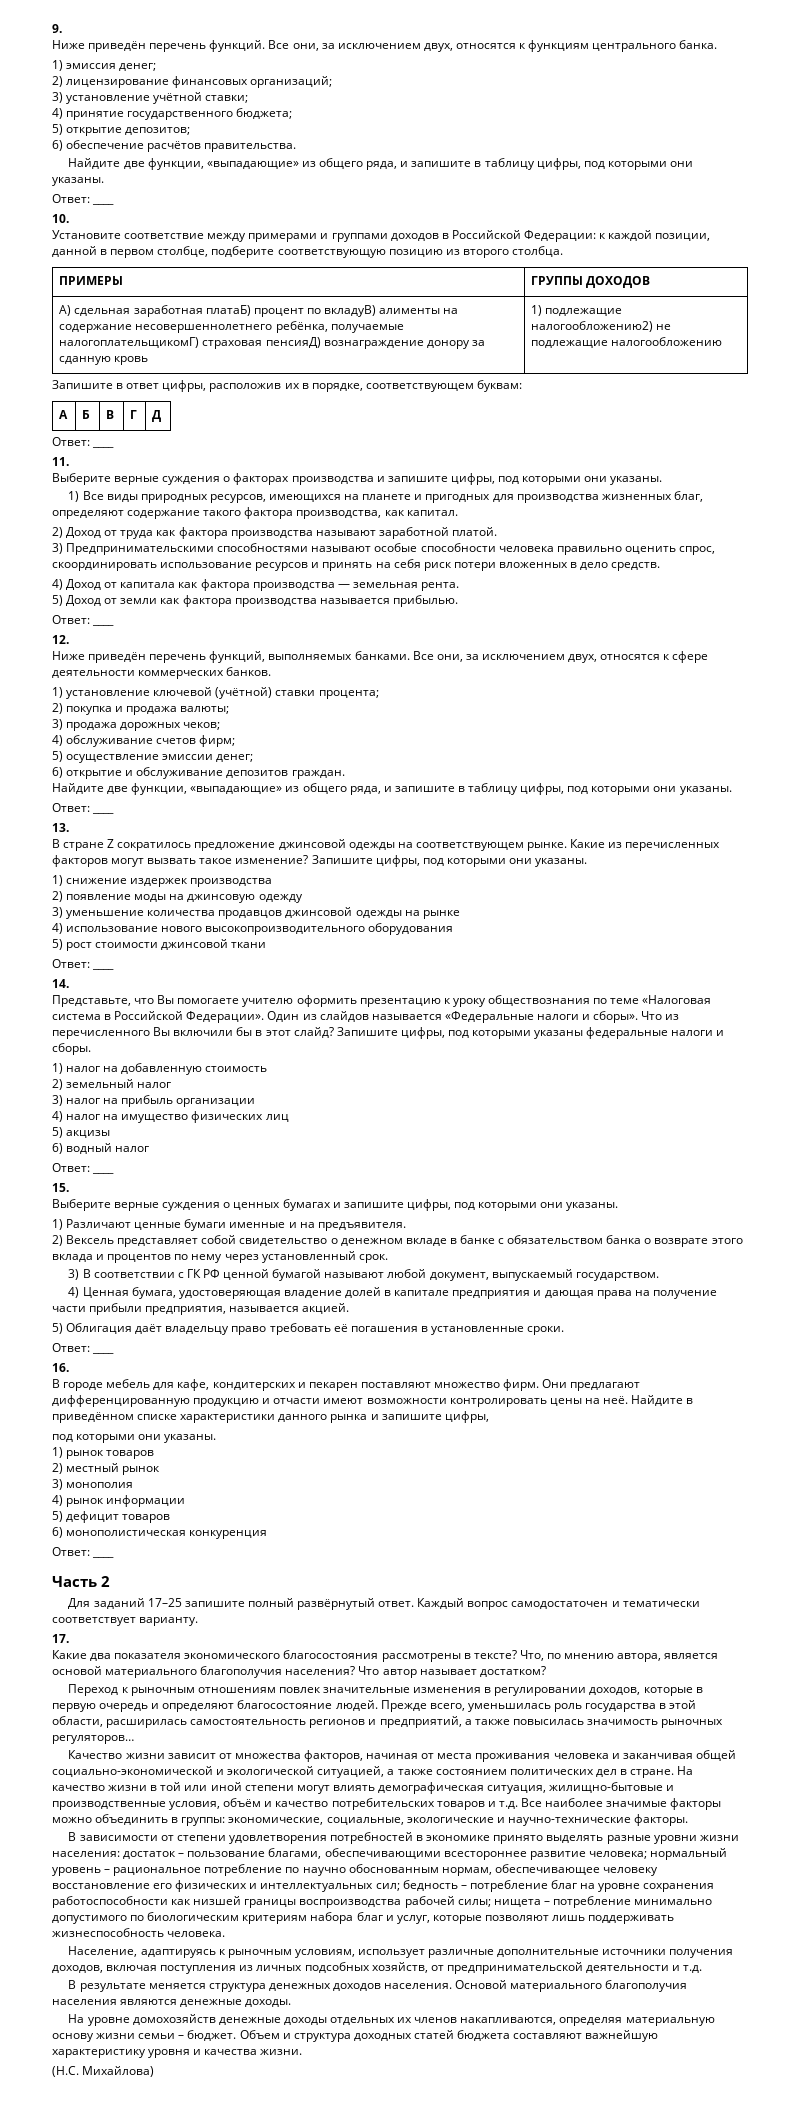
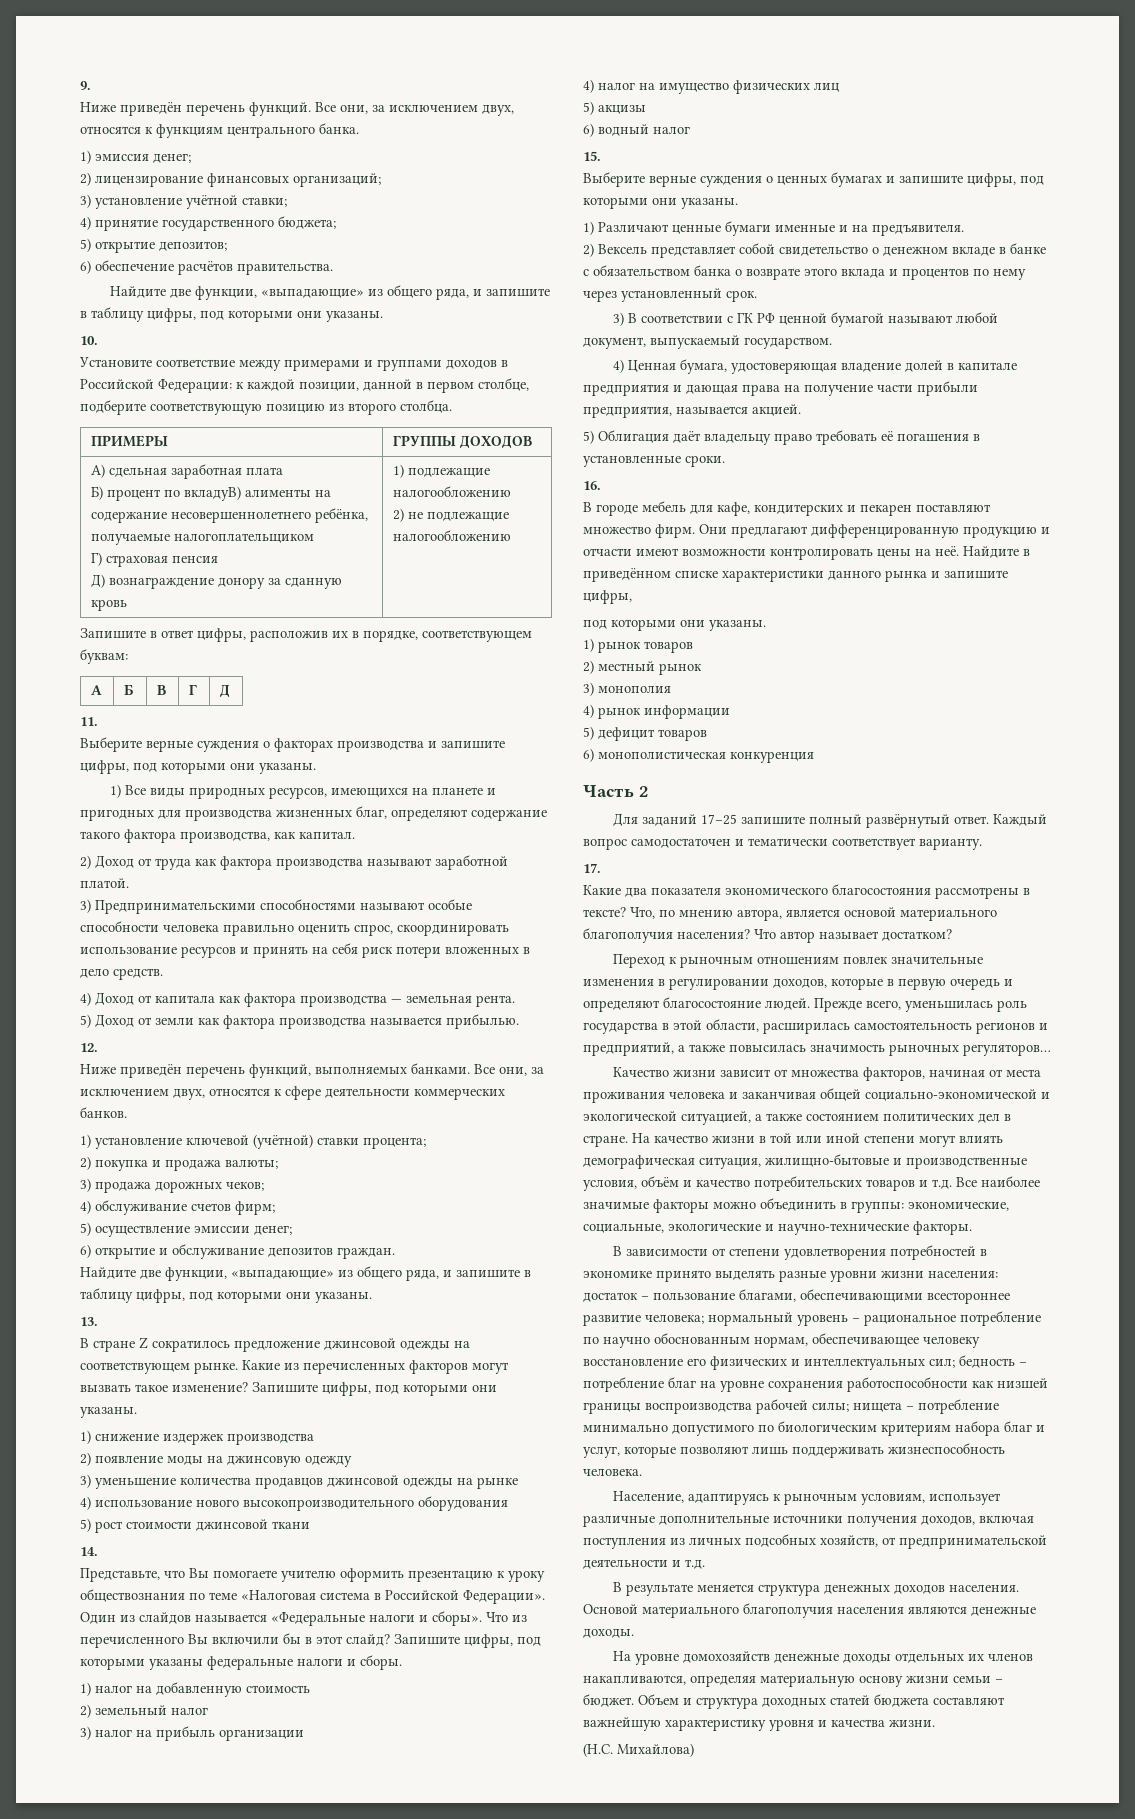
[52,194,90,203] [92,203,115,205] // Ответ: ____ -> (383, 316) none
[205,305,251,316] платаБ) -> [245,467,283,475] [90,486,103,500] плата // Б)
[59,337,321,349] налогоплательщикомГ) страховая пенсияД) -> [173,533,314,543] [90,552,218,567] [90,574,105,588] налогоплательщиком // Г) страховая пенсия // Д)
[531,321,654,332] налогообложению2) -> [392,486,511,497] [392,508,404,522] налогообложению // 2)
[52,437,90,446] [92,446,115,448] // Ответ: ____ -> (230, 691) none
[52,615,90,624] [92,624,115,626] // Ответ: ____ -> (519, 1021) none
[52,803,90,812] [92,812,115,814] // Ответ: ____ -> (372, 1297) none
[52,959,90,968] [92,968,115,970] // Ответ: ____ -> (310, 1525) none
[52,1163,90,1172] [92,1172,115,1174] // Ответ: ____ -> (690, 130) none
[52,1343,90,1352] [92,1352,115,1354] // Ответ: ____ -> (725, 461) none
[52,1547,90,1556] [92,1556,115,1558] // Ответ: ____ -> (814, 757) none

